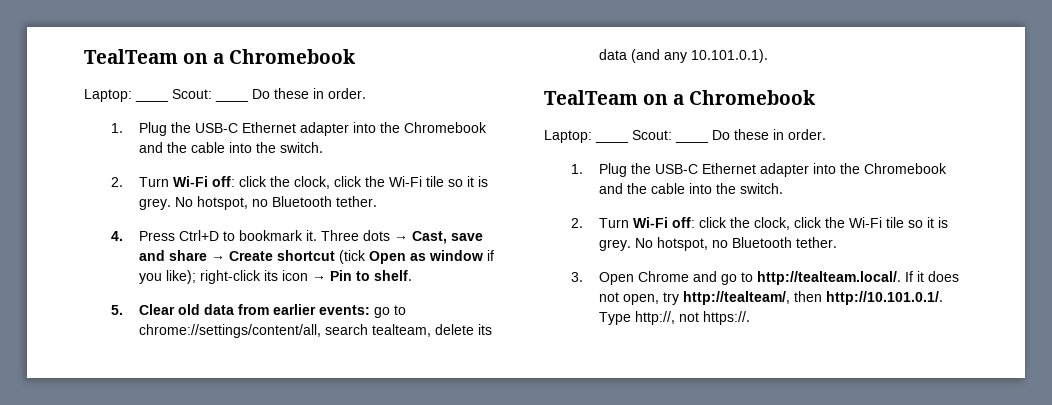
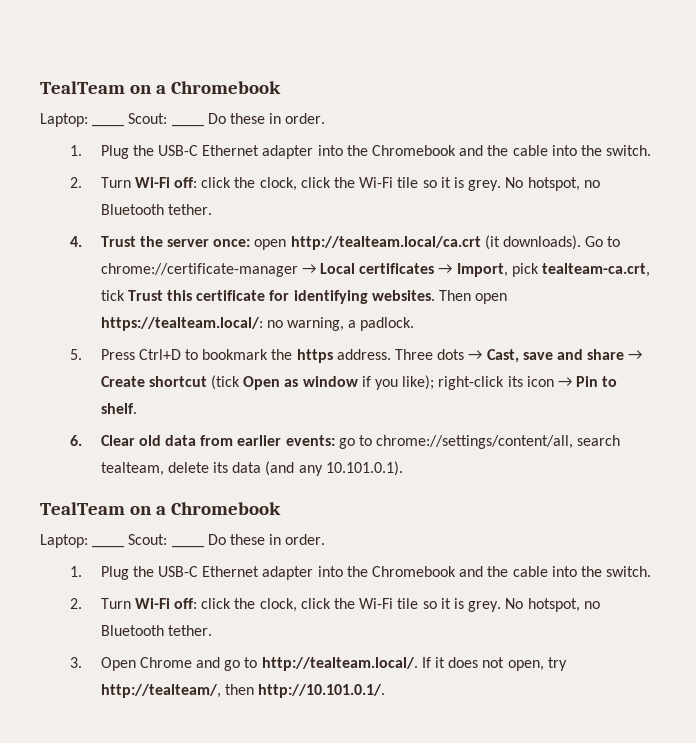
(124, 236) none -> [100,235,621,250] [100,263,651,277] [100,290,508,304] [100,317,415,331] [70,349,83,360] Trust the server once: open http://tealteam.local/ca.crt (it downloads). Go to chrome://certificate-manager → Local certificates → Import, pick tealteam-ca.crt, tick Trust this certificate for identifying websites. Then open https://tealteam.local/: no warning, a padlock. // 5.
[305,230,317,241] it. -> [271,349,391,363] the https address.
[111,305,124,315] 5. -> [70,435,83,446] 6.
[598,311,750,325] Type http://, not https://. -> (386, 691) none

